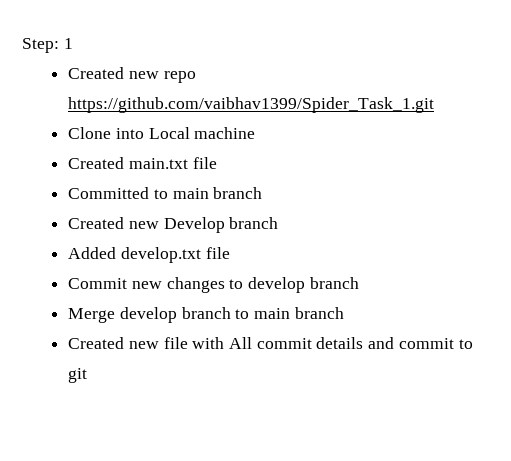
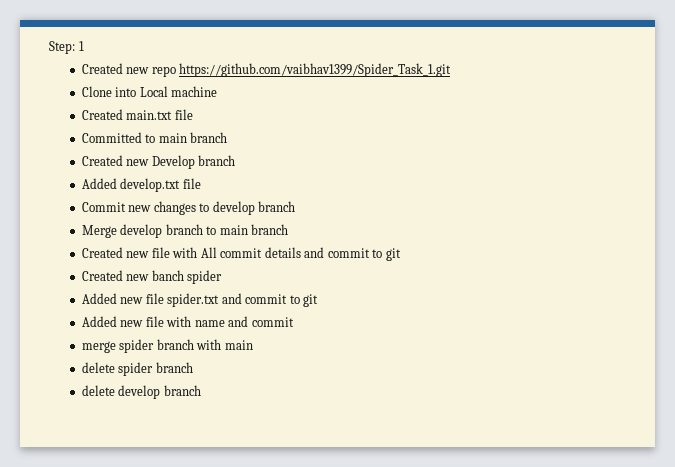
(88, 375) none -> [81,270,223,284] [81,293,319,307] [81,316,294,327] [81,339,253,353] [81,362,193,376] [81,385,201,399] // Created new banch spider // Added new file spider.txt and commit to git // Added new file with name and commit // merge spider branch with main // delete spider branch // delete develop branch

